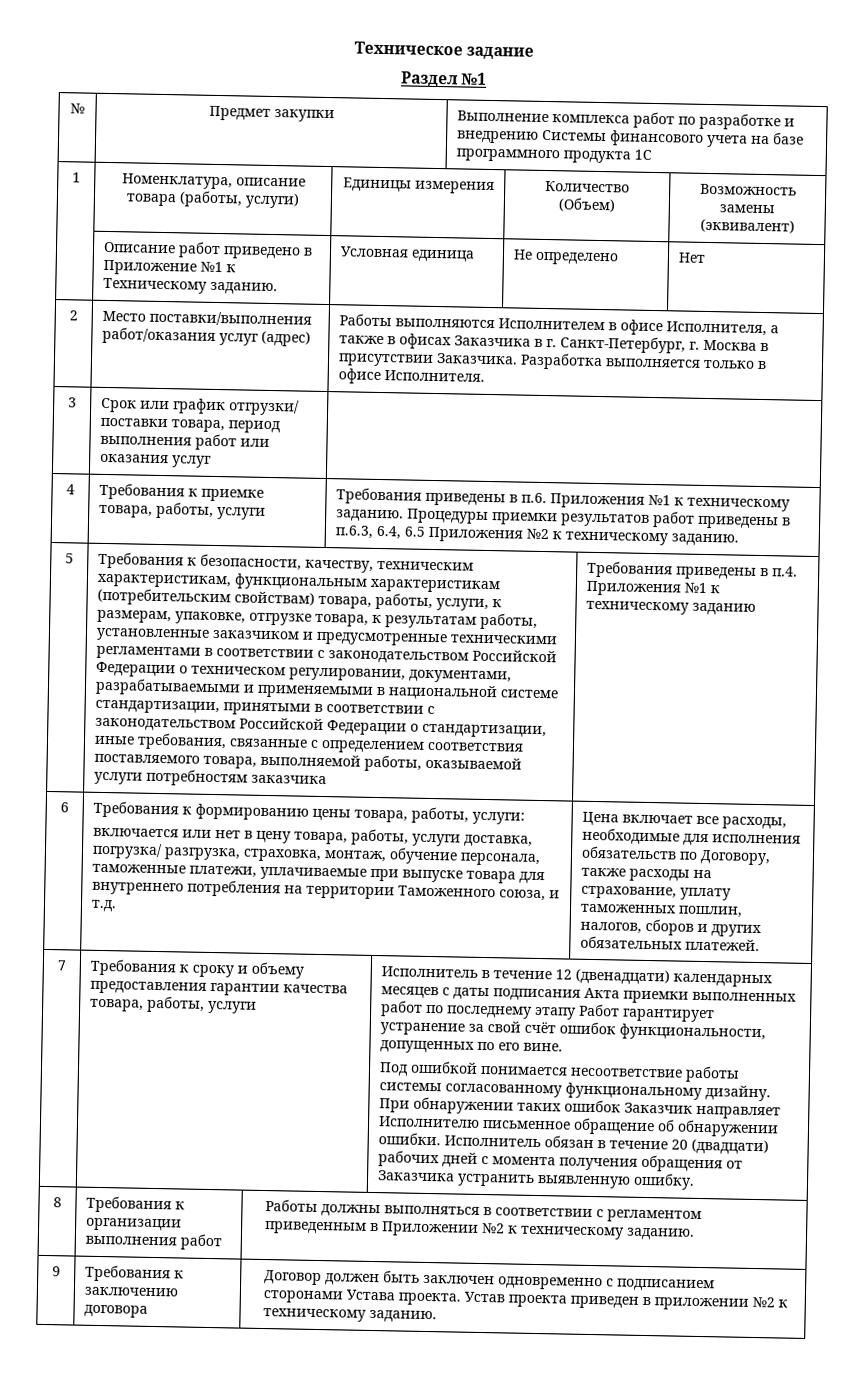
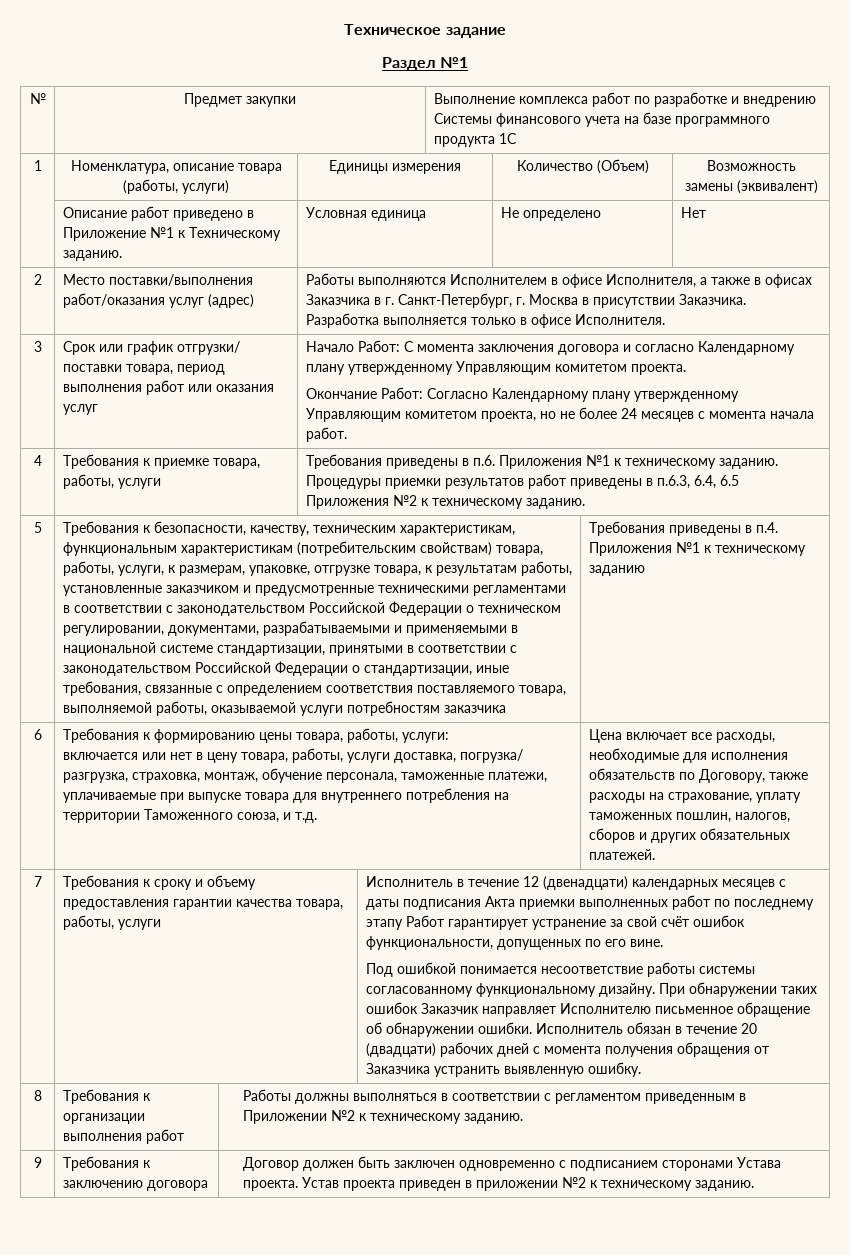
(213, 461) none -> [305,340,795,355] [305,361,686,375] [305,387,739,402] [305,407,814,422] [305,427,347,442] Начало Работ: С момента заключения договора и согласно Календарному плану утвержденному Управляющим комитетом проекта. // Окончание Работ: Согласно Календарному плану утвержденному Управляющим комитетом проекта, но не более 24 месяцев с момента начала работ.

